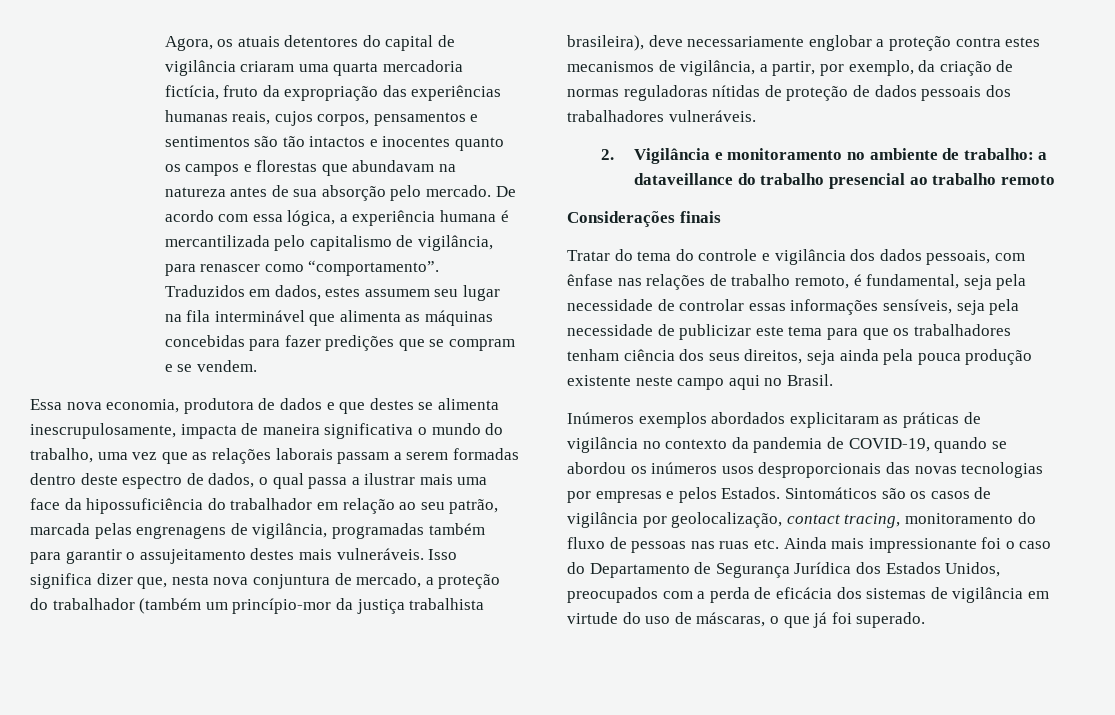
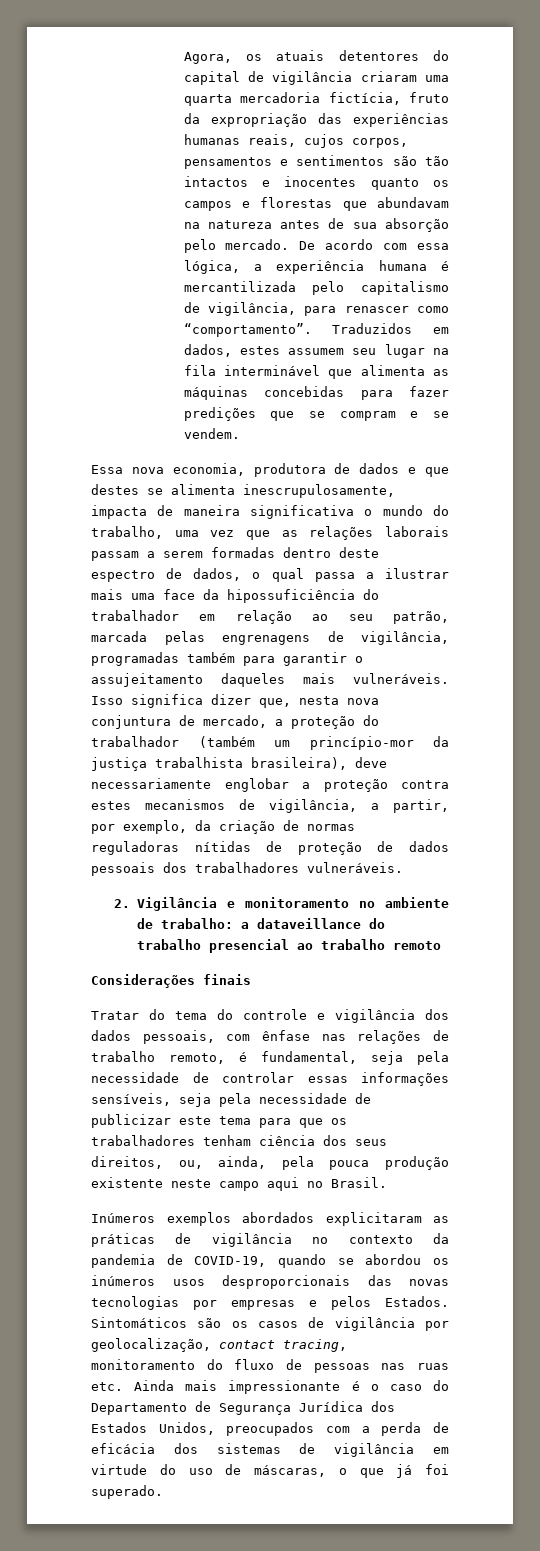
[250,548,295,560] destes -> [221,673,285,687] daqueles
[806,349,879,365] seja ainda -> [178,1156,267,1169] ou, ainda,
[981,537,1002,549] foi -> [351,1381,360,1391] é

